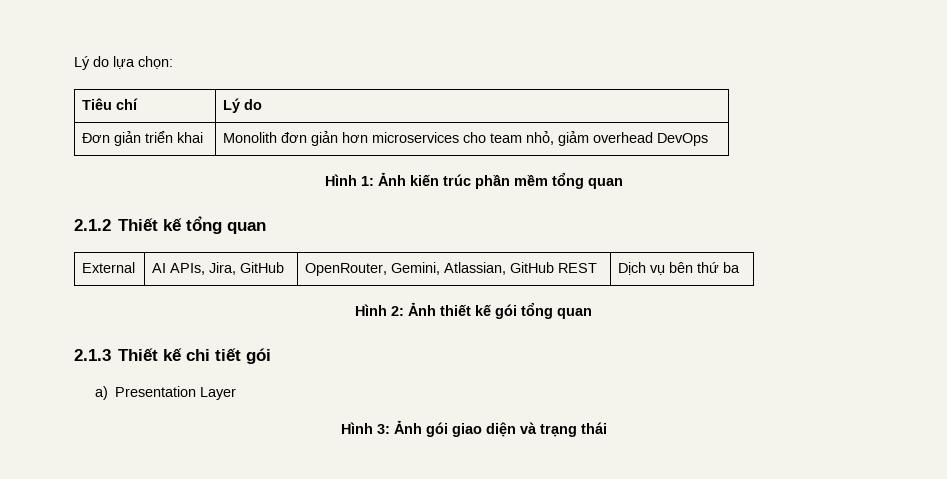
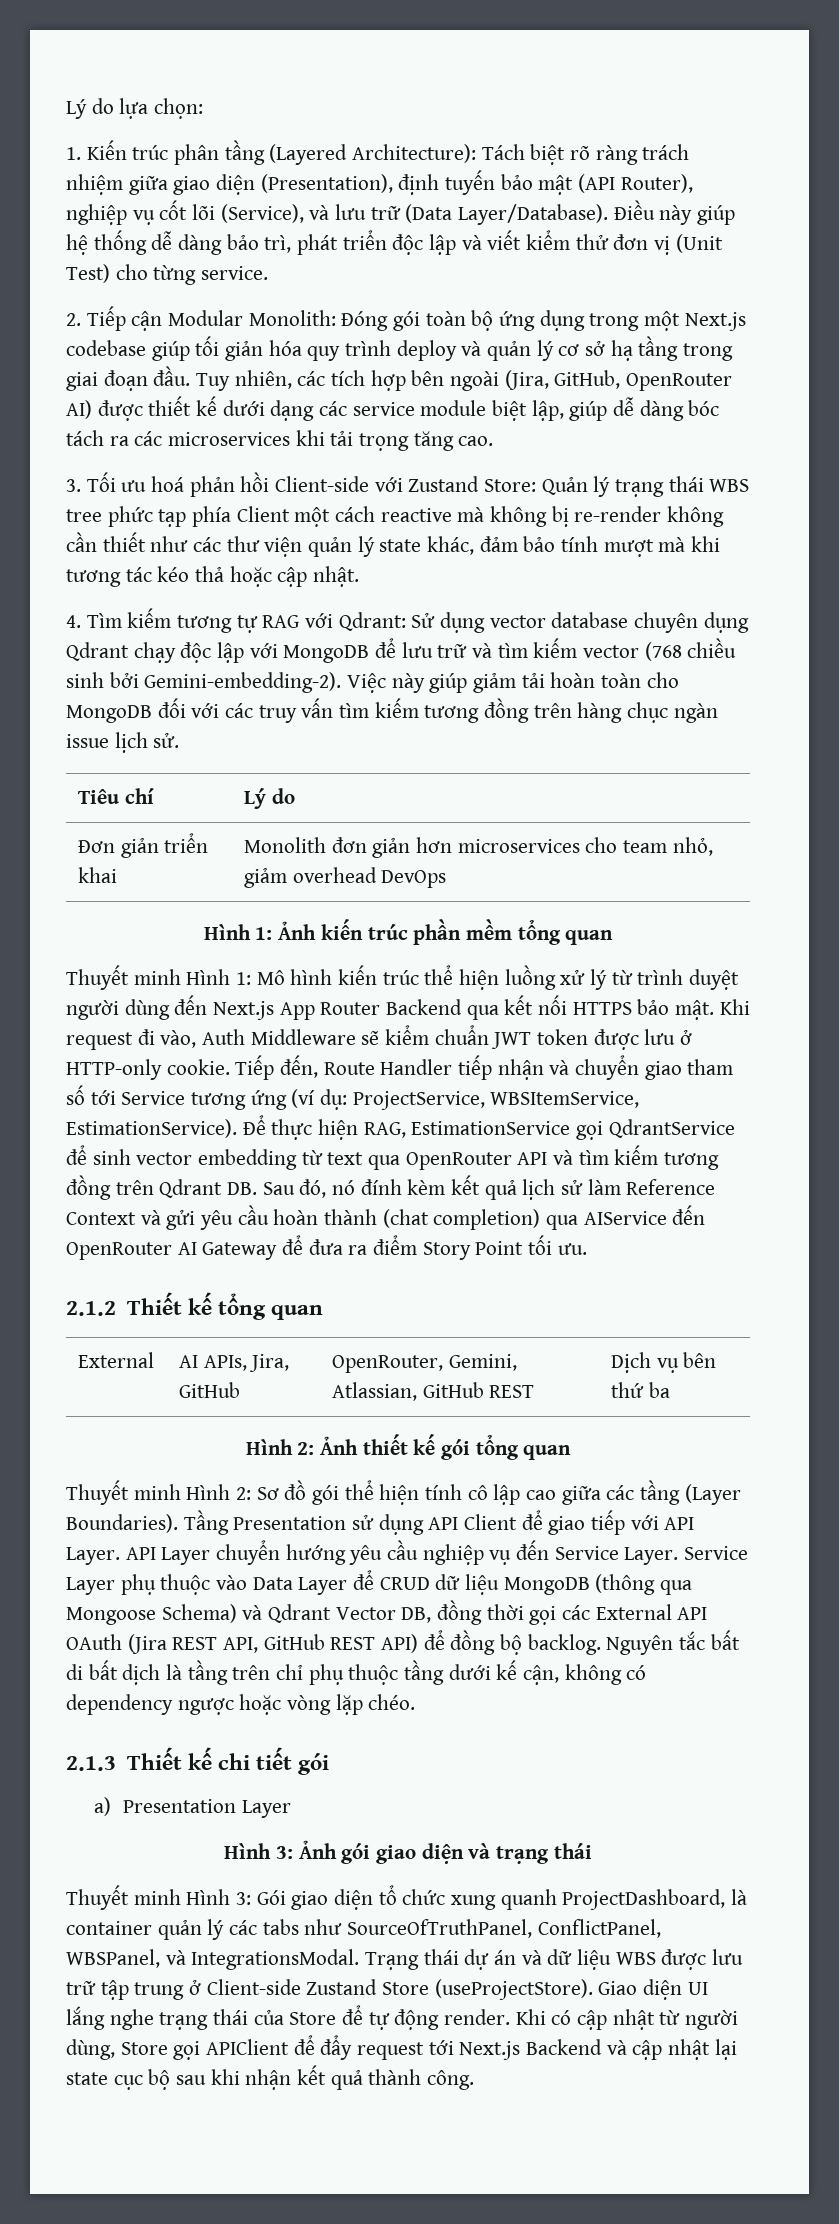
(173, 62) none -> [66,140,690,165] [66,170,693,195] [66,200,736,225] [66,230,723,255] [66,264,269,285] [66,306,746,331] [66,336,734,361] [66,366,733,391] [66,396,720,421] [66,430,494,451] [66,472,750,497] [66,506,725,527] [66,532,721,557] [66,566,360,587] [66,608,749,633] [66,638,737,663] [66,672,679,693] [66,698,718,723] [66,732,180,753] // 1. Kiến trúc phân tầng (Layered Architecture): Tách biệt rõ ràng trách nhiệm giữa giao diện (Presentation), định tuyến bảo mật (API Router), nghiệp vụ cốt lõi (Service), và lưu trữ (Data Layer/Database). Điều này giúp hệ thống dễ dàng bảo trì, phát triển độc lập và viết kiểm thử đơn vị (Unit Test) cho từng service. // 2. Tiếp cận Modular Monolith: Đóng gói toàn bộ ứng dụng trong một Next.js codebase giúp tối giản hóa quy trình deploy và quản lý cơ sở hạ tầng trong giai đoạn đầu. Tuy nhiên, các tích hợp bên ngoài (Jira, GitHub, OpenRouter AI) được thiết kế dưới dạng các service module biệt lập, giúp dễ dàng bóc tách ra các microservices khi tải trọng tăng cao. // 3. Tối ưu hoá phản hồi Client-side với Zustand Store: Quản lý trạng thái WBS tree phức tạp phía Client một cách reactive mà không bị re-render không cần thiết như các thư viện quản lý state khác, đảm bảo tính mượt mà khi tương tác kéo thả hoặc cập nhật. // 4. Tìm kiếm tương tự RAG với Qdrant: Sử dụng vector database chuyên dụng Qdrant chạy độc lập với MongoDB để lưu trữ và tìm kiếm vector (768 chiều sinh bởi Gemini-embedding-2). Việc này giúp giảm tải hoàn toàn cho MongoDB đối với các truy vấn tìm kiếm tương đồng trên hàng chục ngàn issue lịch sử.
(623, 183) none -> [66,965,740,990] [66,995,750,1020] [66,1025,693,1050] [66,1055,734,1080] [66,1085,640,1110] [66,1115,735,1140] [66,1145,720,1170] [66,1175,716,1200] [66,1205,706,1230] [66,1235,587,1260] // Thuyết minh Hình 1: Mô hình kiến trúc thể hiện luồng xử lý từ trình duyệt người dùng đến Next.js App Router Backend qua kết nối HTTPS bảo mật. Khi request đi vào, Auth Middleware sẽ kiểm chuẩn JWT token được lưu ở HTTP-only cookie. Tiếp đến, Route Handler tiếp nhận và chuyển giao tham số tới Service tương ứng (ví dụ: ProjectService, WBSItemService, EstimationService). Để thực hiện RAG, EstimationService gọi QdrantService để sinh vector embedding từ text qua OpenRouter API và tìm kiếm tương đồng trên Qdrant DB. Sau đó, nó đính kèm kết quả lịch sử làm Reference Context và gửi yêu cầu hoàn thành (chat completion) qua AIService đến OpenRouter AI Gateway để đưa ra điểm Story Point tối ưu.
(592, 313) none -> [66,1480,741,1505] [66,1510,695,1535] [66,1540,749,1565] [66,1570,693,1595] [66,1600,708,1625] [66,1630,740,1655] [66,1660,647,1685] [66,1694,416,1715] // Thuyết minh Hình 2: Sơ đồ gói thể hiện tính cô lập cao giữa các tầng (Layer Boundaries). Tầng Presentation sử dụng API Client để giao tiếp với API Layer. API Layer chuyển hướng yêu cầu nghiệp vụ đến Service Layer. Service Layer phụ thuộc vào Data Layer để CRUD dữ liệu MongoDB (thông qua Mongoose Schema) và Qdrant Vector DB, đồng thời gọi các External API OAuth (Jira REST API, GitHub REST API) để đồng bộ backlog. Nguyên tắc bất di bất dịch là tầng trên chỉ phụ thuộc tầng dưới kế cận, không có dependency ngược hoặc vòng lặp chéo.
(607, 428) none -> [66,1885,748,1910] [66,1919,661,1940] [66,1949,744,1970] [66,1979,708,2000] [66,2005,739,2030] [66,2035,737,2060] [66,2065,475,2090] // Thuyết minh Hình 3: Gói giao diện tổ chức xung quanh ProjectDashboard, là container quản lý các tabs như SourceOfTruthPanel, ConflictPanel, WBSPanel, và IntegrationsModal. Trạng thái dự án và dữ liệu WBS được lưu trữ tập trung ở Client-side Zustand Store (useProjectStore). Giao diện UI lắng nghe trạng thái của Store để tự động render. Khi có cập nhật từ người dùng, Store gọi APIClient để đẩy request tới Next.js Backend và cập nhật lại state cục bộ sau khi nhận kết quả thành công.

